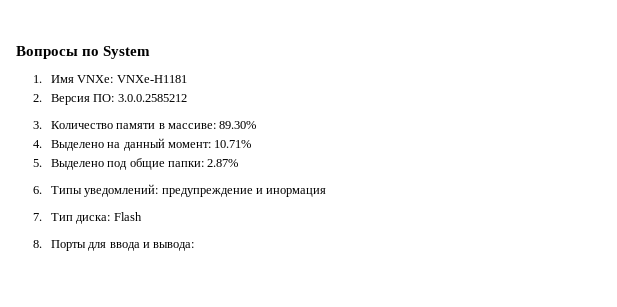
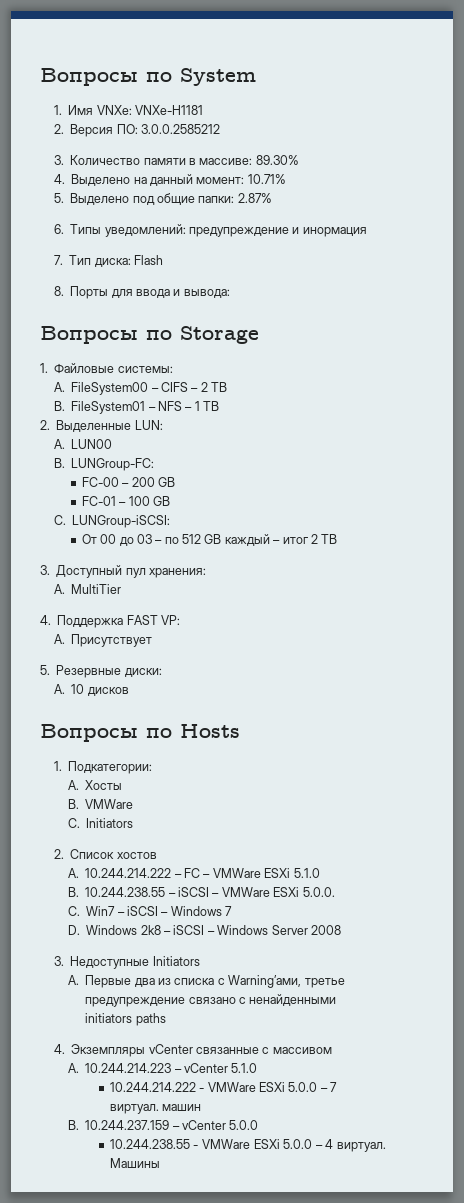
(195, 246) none -> [40,326,259,344] [40,363,173,374] [54,382,228,395] [54,401,220,414] [40,420,163,432] [54,439,113,449] [54,458,155,471] [81,477,175,487] [81,496,170,506] [54,515,171,528] [81,534,338,546] [40,565,206,578] [54,584,122,594] [40,615,180,628] [54,634,153,647] [40,665,162,678] [54,684,129,696] [40,724,240,742] [54,761,153,774] [68,780,123,790] [68,799,134,809] [68,818,134,828] [54,849,157,859] [68,868,320,878] [68,887,335,897] [68,906,233,916] [68,925,341,935] [54,956,200,969] [68,975,345,988] [85,994,337,1007] [85,1013,166,1026] [54,1044,332,1057] [68,1063,258,1073] [109,1082,338,1092] [109,1104,202,1114] [68,1120,259,1130] [109,1139,386,1152] [109,1158,160,1168] // Вопросы по Storage // 1. Файловые системы: // A. FileSystem00 – CIFS – 2 TB // B. FileSystem01 – NFS – 1 TB // 2. Выделенные LUN: // A. LUN00 // B. LUNGroup-FC: // FC-00 – 200 GB // FC-01 – 100 GB // C. LUNGroup-iSCSI: // От 00 до 03 – по 512 GB каждый – итог 2 TB // 3. Доступный пул хранения: // A. MultiTier // 4. Поддержка FAST VP: // A. Присутствует // 5. Резервные диски: // A. 10 дисков // Вопросы по Hosts // 1. Подкатегории: // A. Хосты // B. VMWare // C. Initiators // 2. Список хостов // A. 10.244.214.222 – FC – VMWare ESXi 5.1.0 // B. 10.244.238.55 – iSCSI – VMWare ESXi 5.0.0. // C. Win7 – iSCSI – Windows 7 // D. Windows 2k8 – iSCSI – Windows Server 2008 // 3. Недоступные Initiators // A. Первые два из списка с Warning’ами, третье предупреждение связано с ненайденными initiators paths // 4. Экземпляры vCenter связанные с массивом // A. 10.244.214.223 – vCenter 5.1.0 // 10.244.214.222 - VMWare ESXi 5.0.0 – 7 виртуал. машин // B. 10.244.237.159 – vCenter 5.0.0 // 10.244.238.55 - VMWare ESXi 5.0.0 – 4 виртуал. Машины

